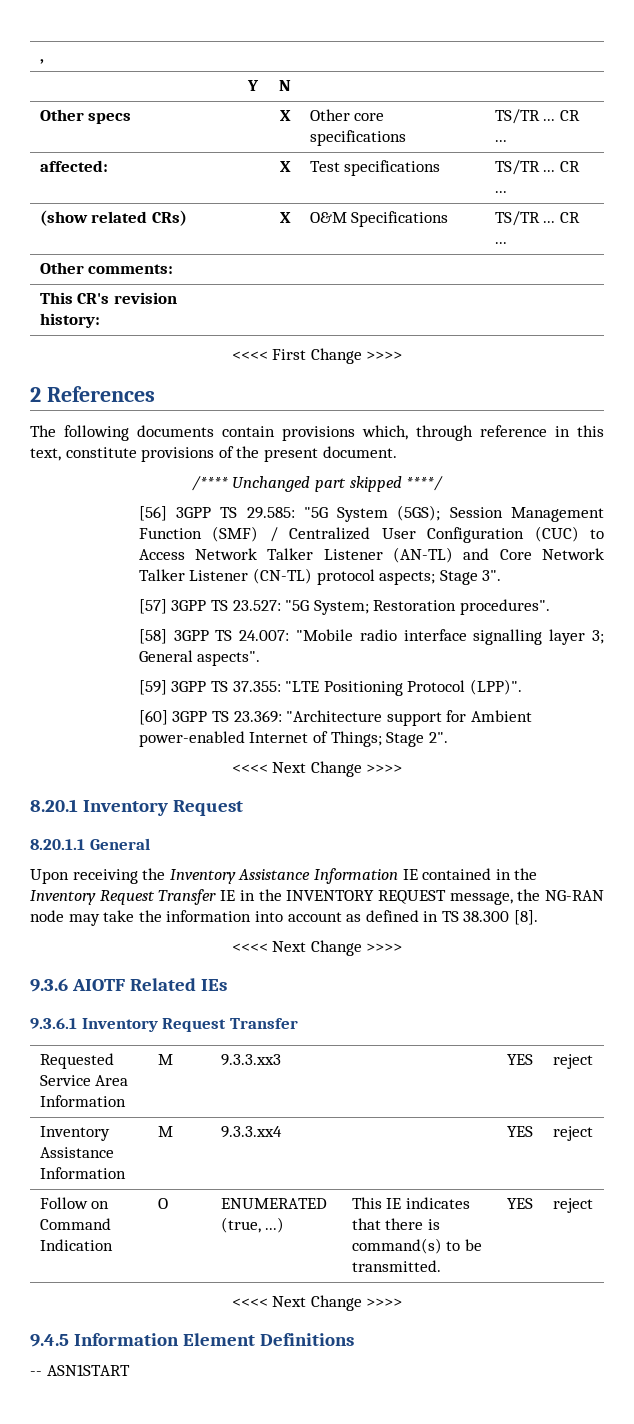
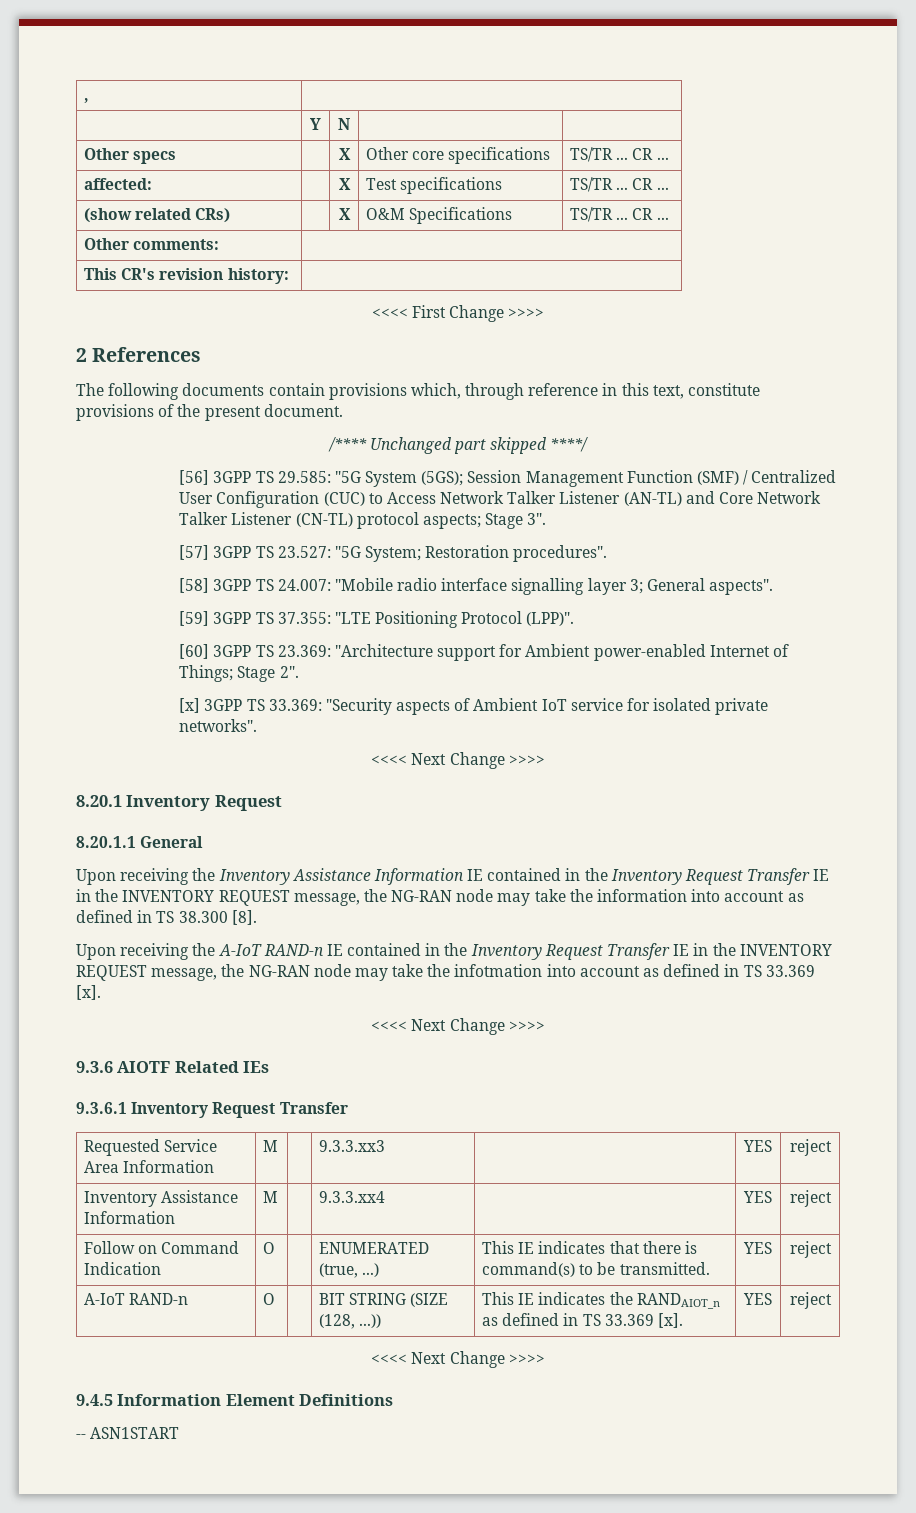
(448, 737) none -> [179,698,769,715] [179,719,258,732] // [x] 3GPP TS 33.369: "Security aspects of Ambient IoT service for isolated private networks".
(539, 917) none -> [76,943,832,960] [76,964,815,981] [76,985,101,1000] // Upon receiving the A-IoT RAND-n IE contained in the Inventory Request Transfer IE in the INVENTORY REQUEST message, the NG-RAN node may take the infotmation into account as defined in TS 33.369 [x].
(593, 1205) none -> [84,1293,189,1305] [263,1293,276,1305] [319,1293,449,1307] [319,1314,382,1329] [482,1292,720,1309] [482,1313,683,1328] [743,1293,772,1305] [789,1292,832,1309] // A-IoT RAND-n | O | | BIT STRING (SIZE (128, ...)) | This IE indicates the RANDAIOT_n as defined in TS 33.369 [x]. | YES | reject

